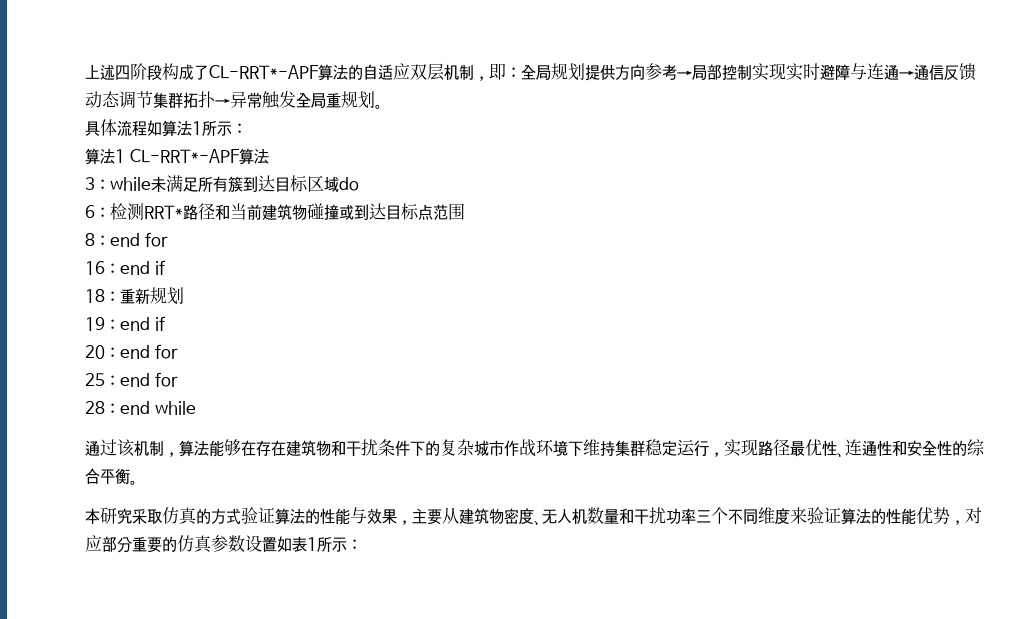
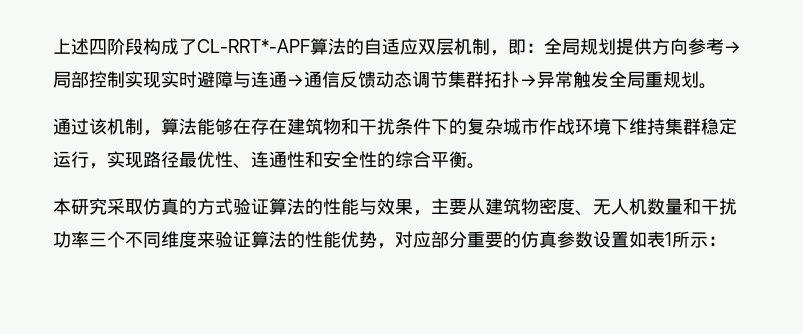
[85,119,247,137] [85,148,269,165] [85,175,359,193] [85,203,465,220] [85,232,168,247] [85,260,165,275] [85,287,184,305] [85,316,165,331] [85,344,178,359] [85,372,178,387] [85,401,196,415] // 具体流程如算法1所示： // 算法1 CL-RRT*-APF算法 // 3：while未满足所有簇到达目标区域do // 6：检测RRT*路径和当前建筑物碰撞或到达目标点范围 // 8：end for // 16：end if // 18：重新规划 // 19：end if // 20：end for // 25：end for // 28：end while -> (717, 86) none

